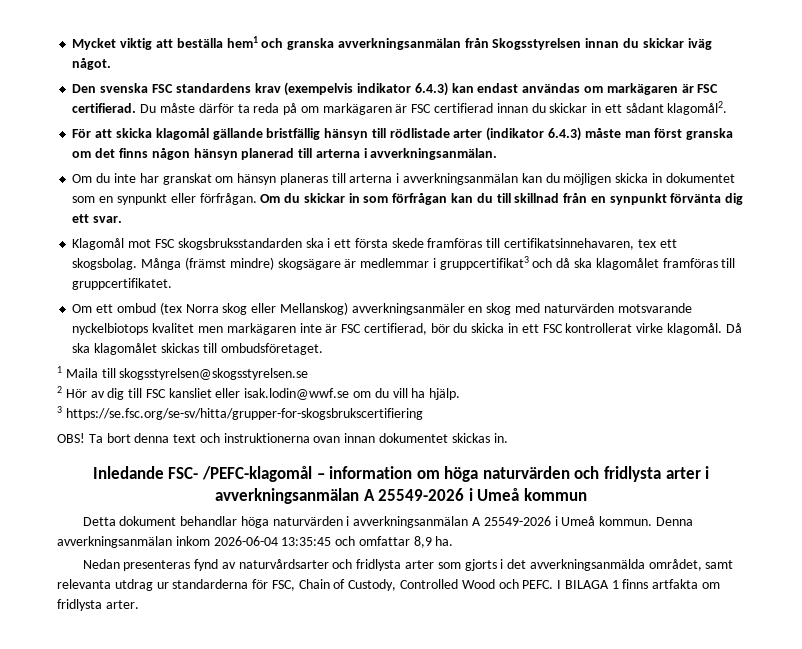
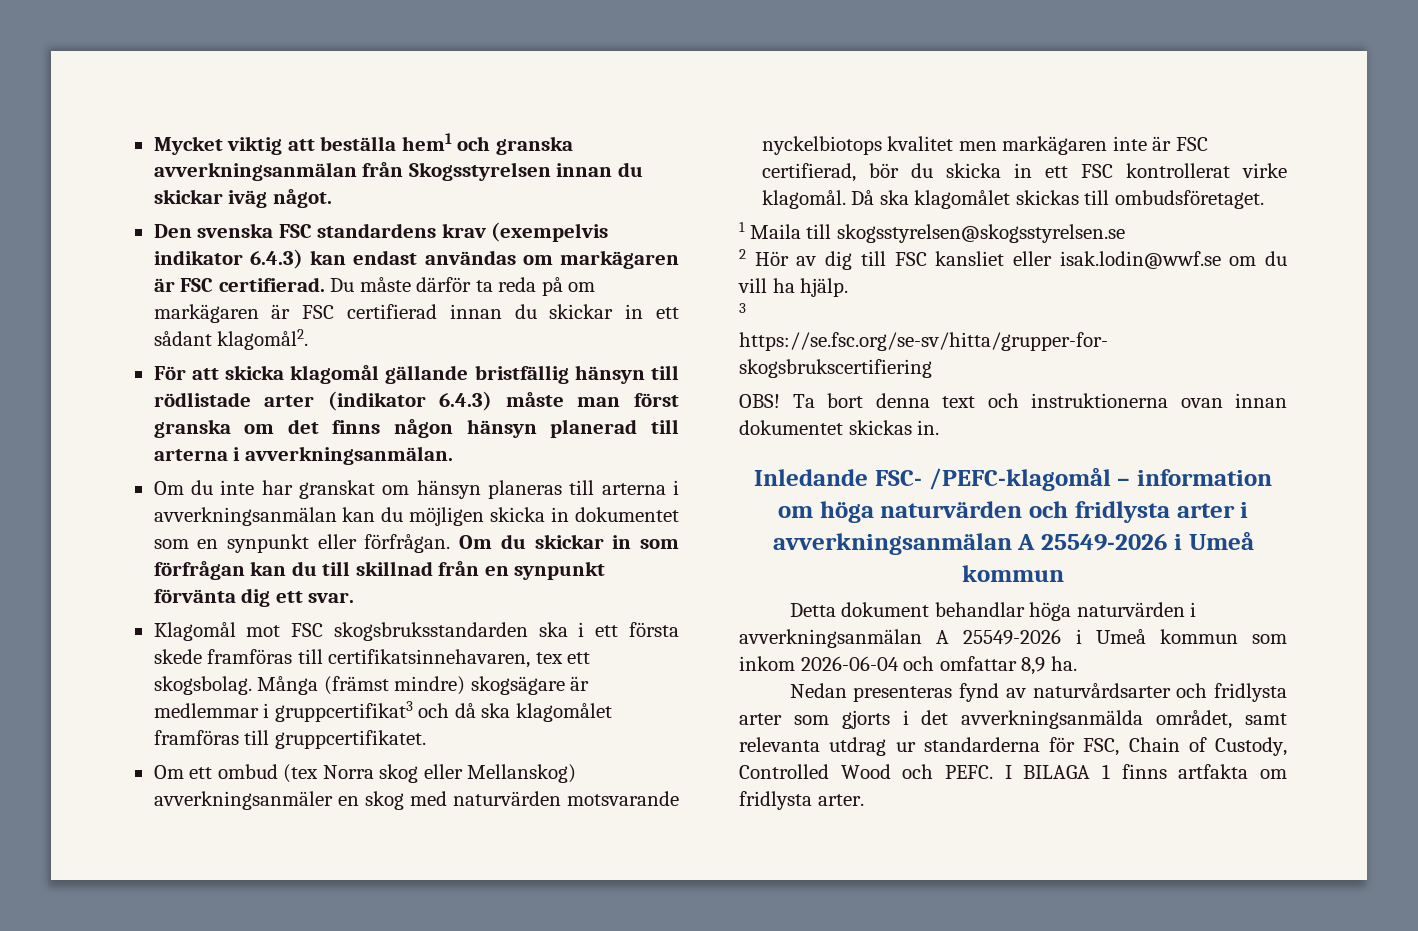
[599,516,693,526] [57,536,172,548] kommun. Denna avverkningsanmälan -> [1159,629,1287,644] kommun som
[281,537,332,546] 13:35:45 -> (899, 663) none

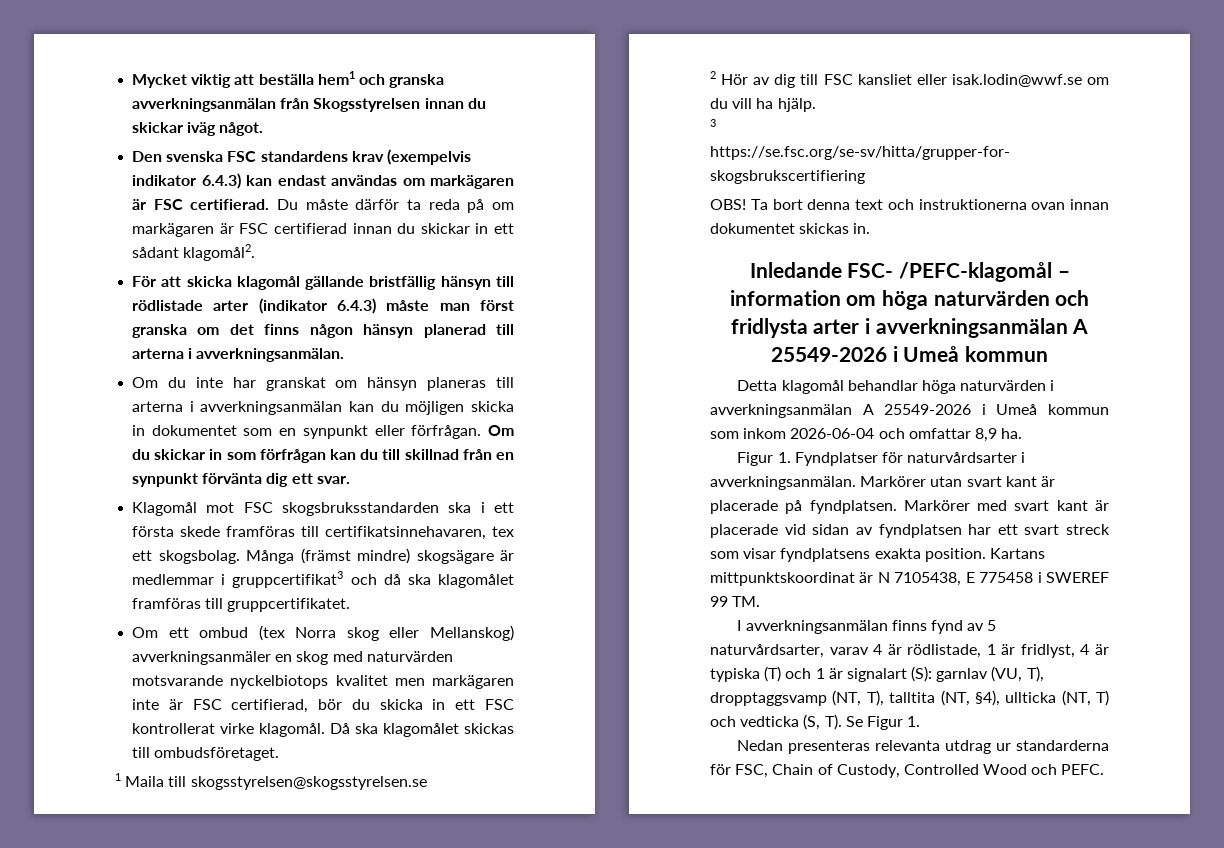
[841,602,930,617] dokument -> [781,380,844,394] klagomål
[789,683,1287,702] [739,710,1287,729] Nedan presenteras fynd av naturvårdsarter och fridlysta arter som gjorts i det avverkningsanmälda området, samt -> [737,452,1026,466] [710,476,1055,490] [710,500,1109,514] [710,524,1110,538] [710,548,1045,562] [710,572,1109,586] [710,596,761,607] [737,620,997,634] [710,644,1109,658] [710,666,1044,682] [710,690,1109,706] [710,714,921,730] [737,740,871,754] Figur 1. Fyndplatser för naturvårdsarter i avverkningsanmälan. Markörer utan svart kant är placerade på fyndplatsen. Markörer med svart kant är placerade vid sidan av fyndplatsen har ett svart streck som visar fyndplatsens exakta position. Kartans mittpunktskoordinat är N 7105438, E 775458 i SWEREF 99 TM. // I avverkningsanmälan finns fynd av 5 naturvårdsarter, varav 4 är rödlistade, 1 är fridlyst, 4 är typiska (T) och 1 är signalart (S): garnlav (VU, T), dropptaggsvamp (NT, T), talltita (NT, §4), ullticka (NT, T) och vedticka (S, T). Se Figur 1. // Nedan presenteras
[1004,764,1287,779] [739,791,864,810] I BILAGA 1 finns artfakta om fridlysta arter. -> (1105, 769) none

